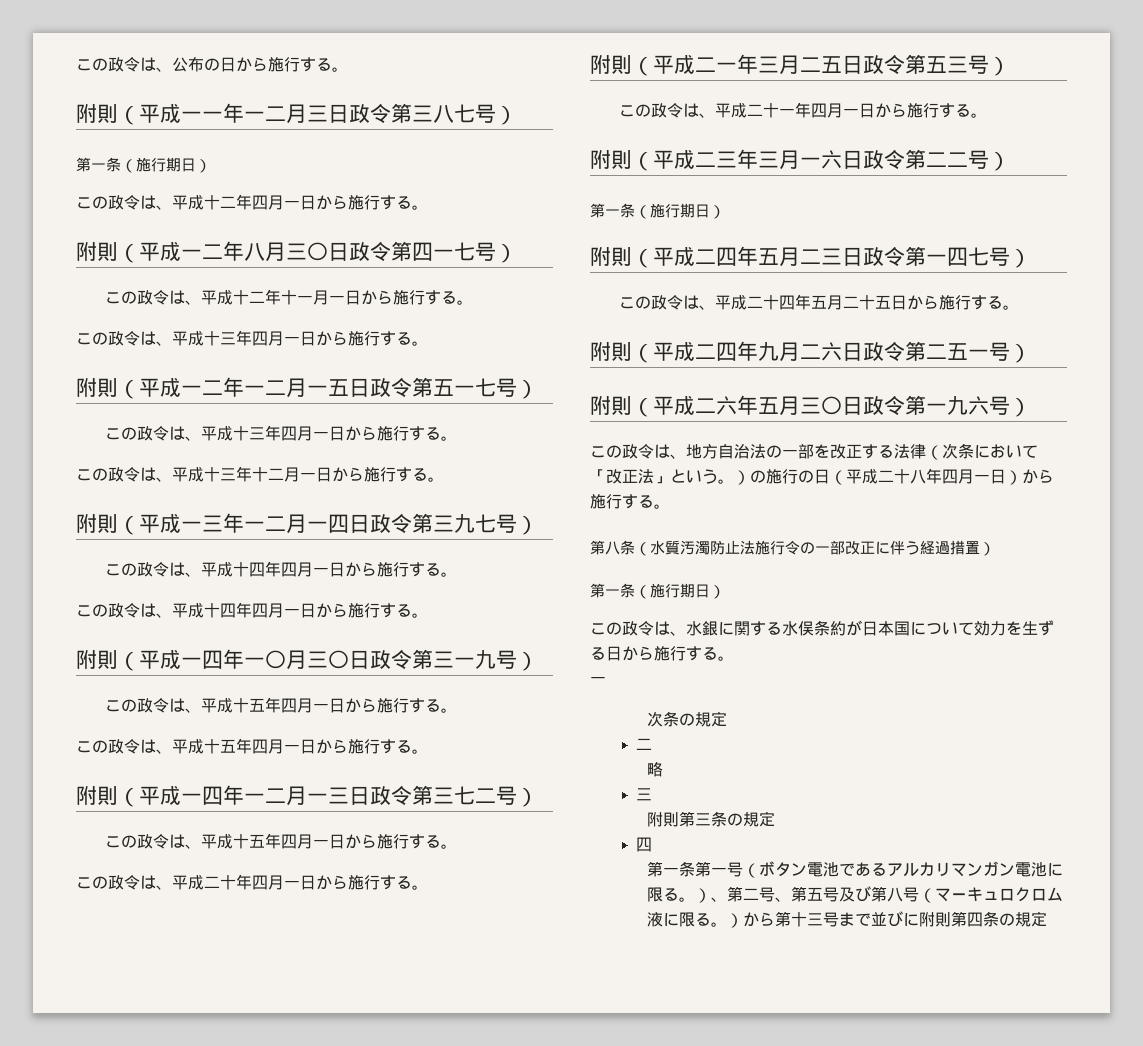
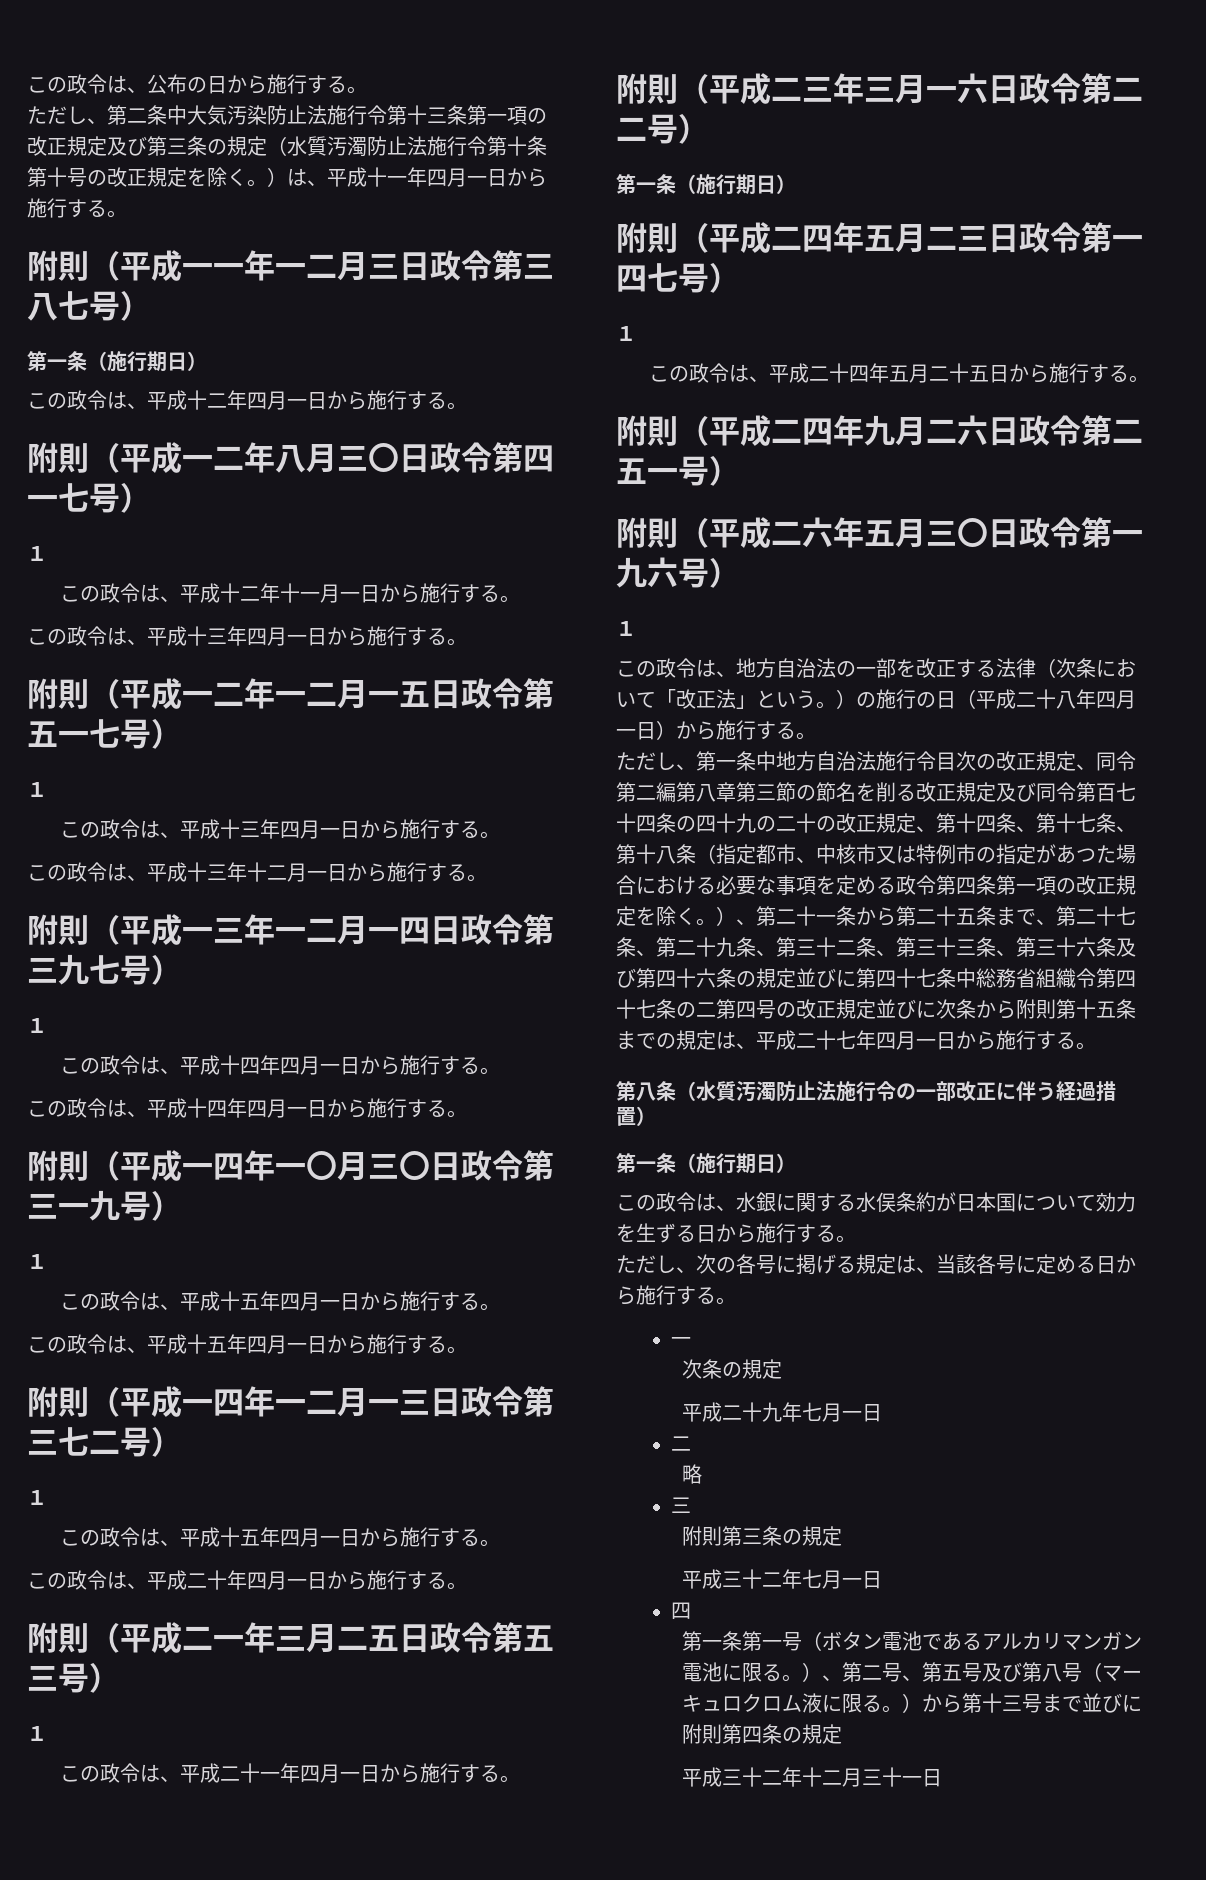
(348, 69) none -> [27,105,547,125] [27,136,547,157] [27,167,547,187] [27,198,127,218] // ただし、第二条中大気汚染防止法施行令第十三条第一項の改正規定及び第三条の規定（水質汚濁防止法施行令第十条第十号の改正規定を除く。）は、平成十一年四月一日から施行する。
(517, 253) none -> [27,546,47,561] // １
(538, 389) none -> [27,782,47,797] // １
(538, 525) none -> [27,1018,47,1033] // １
(538, 661) none -> [27,1254,47,1269] // １
(538, 797) none -> [27,1490,47,1505] // １
(1010, 66) none -> [27,1726,47,1741] // １
(1031, 258) none -> [616,326,636,341] // １
(1031, 407) none -> [616,621,636,636] // １
(670, 506) none -> [616,751,1136,771] [616,782,1136,802] [616,813,1136,833] [616,844,1136,864] [616,875,1136,895] [616,906,1136,926] [616,937,1136,957] [616,968,1136,988] [616,999,1136,1019] [616,1030,1096,1050] // ただし、第一条中地方自治法施行令目次の改正規定、同令第二編第八章第三節の節名を削る改正規定及び同令第百七十四条の四十九の二十の改正規定、第十四条、第十七条、第十八条（指定都市、中核市又は特例市の指定があつた場合における必要な事項を定める政令第四条第一項の改正規定を除く。）、第二十一条から第二十五条まで、第二十七条、第二十九条、第三十二条、第三十三条、第三十六条及び第四十六条の規定並びに第四十七条中総務省組織令第四十七条の二第四号の改正規定並びに次条から附則第十五条までの規定は、平成二十七年四月一日から施行する。
[590,677,606,684] [647,711,728,727] 一 // 次条の規定 -> [616,1254,1136,1275] [616,1285,736,1305] [670,1337,691,1346] [681,1359,782,1379] [681,1402,882,1422] ただし、次の各号に掲げる規定は、当該各号に定める日から施行する。 // 一 // 次条の規定 // 平成二十九年七月一日
(776, 819) none -> [681,1569,882,1589] // 平成三十二年七月一日
(1048, 919) none -> [681,1767,942,1787] // 平成三十二年十二月三十一日

